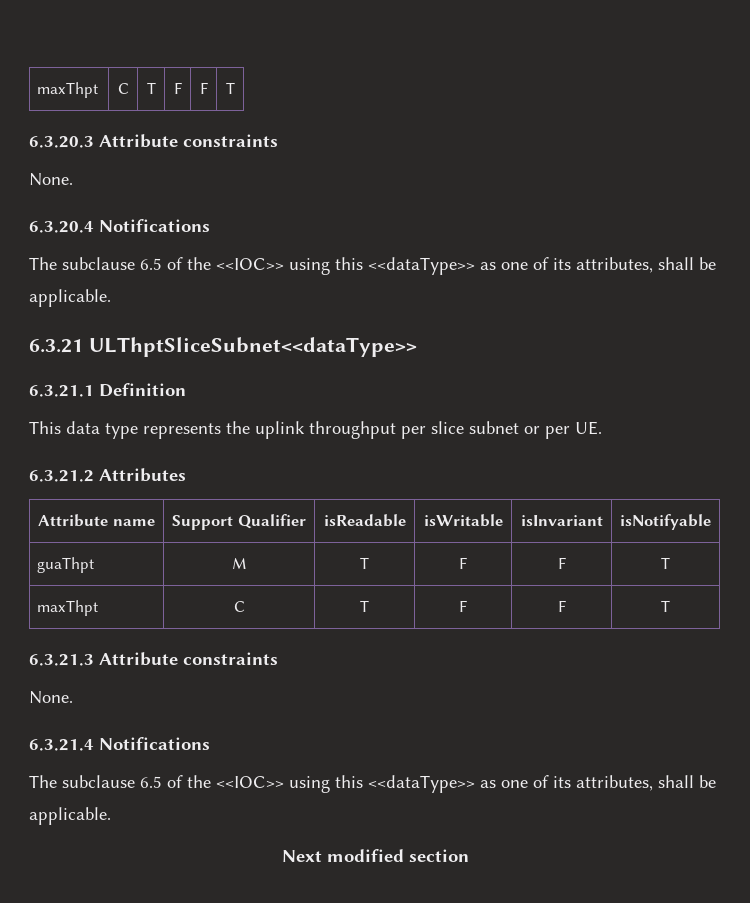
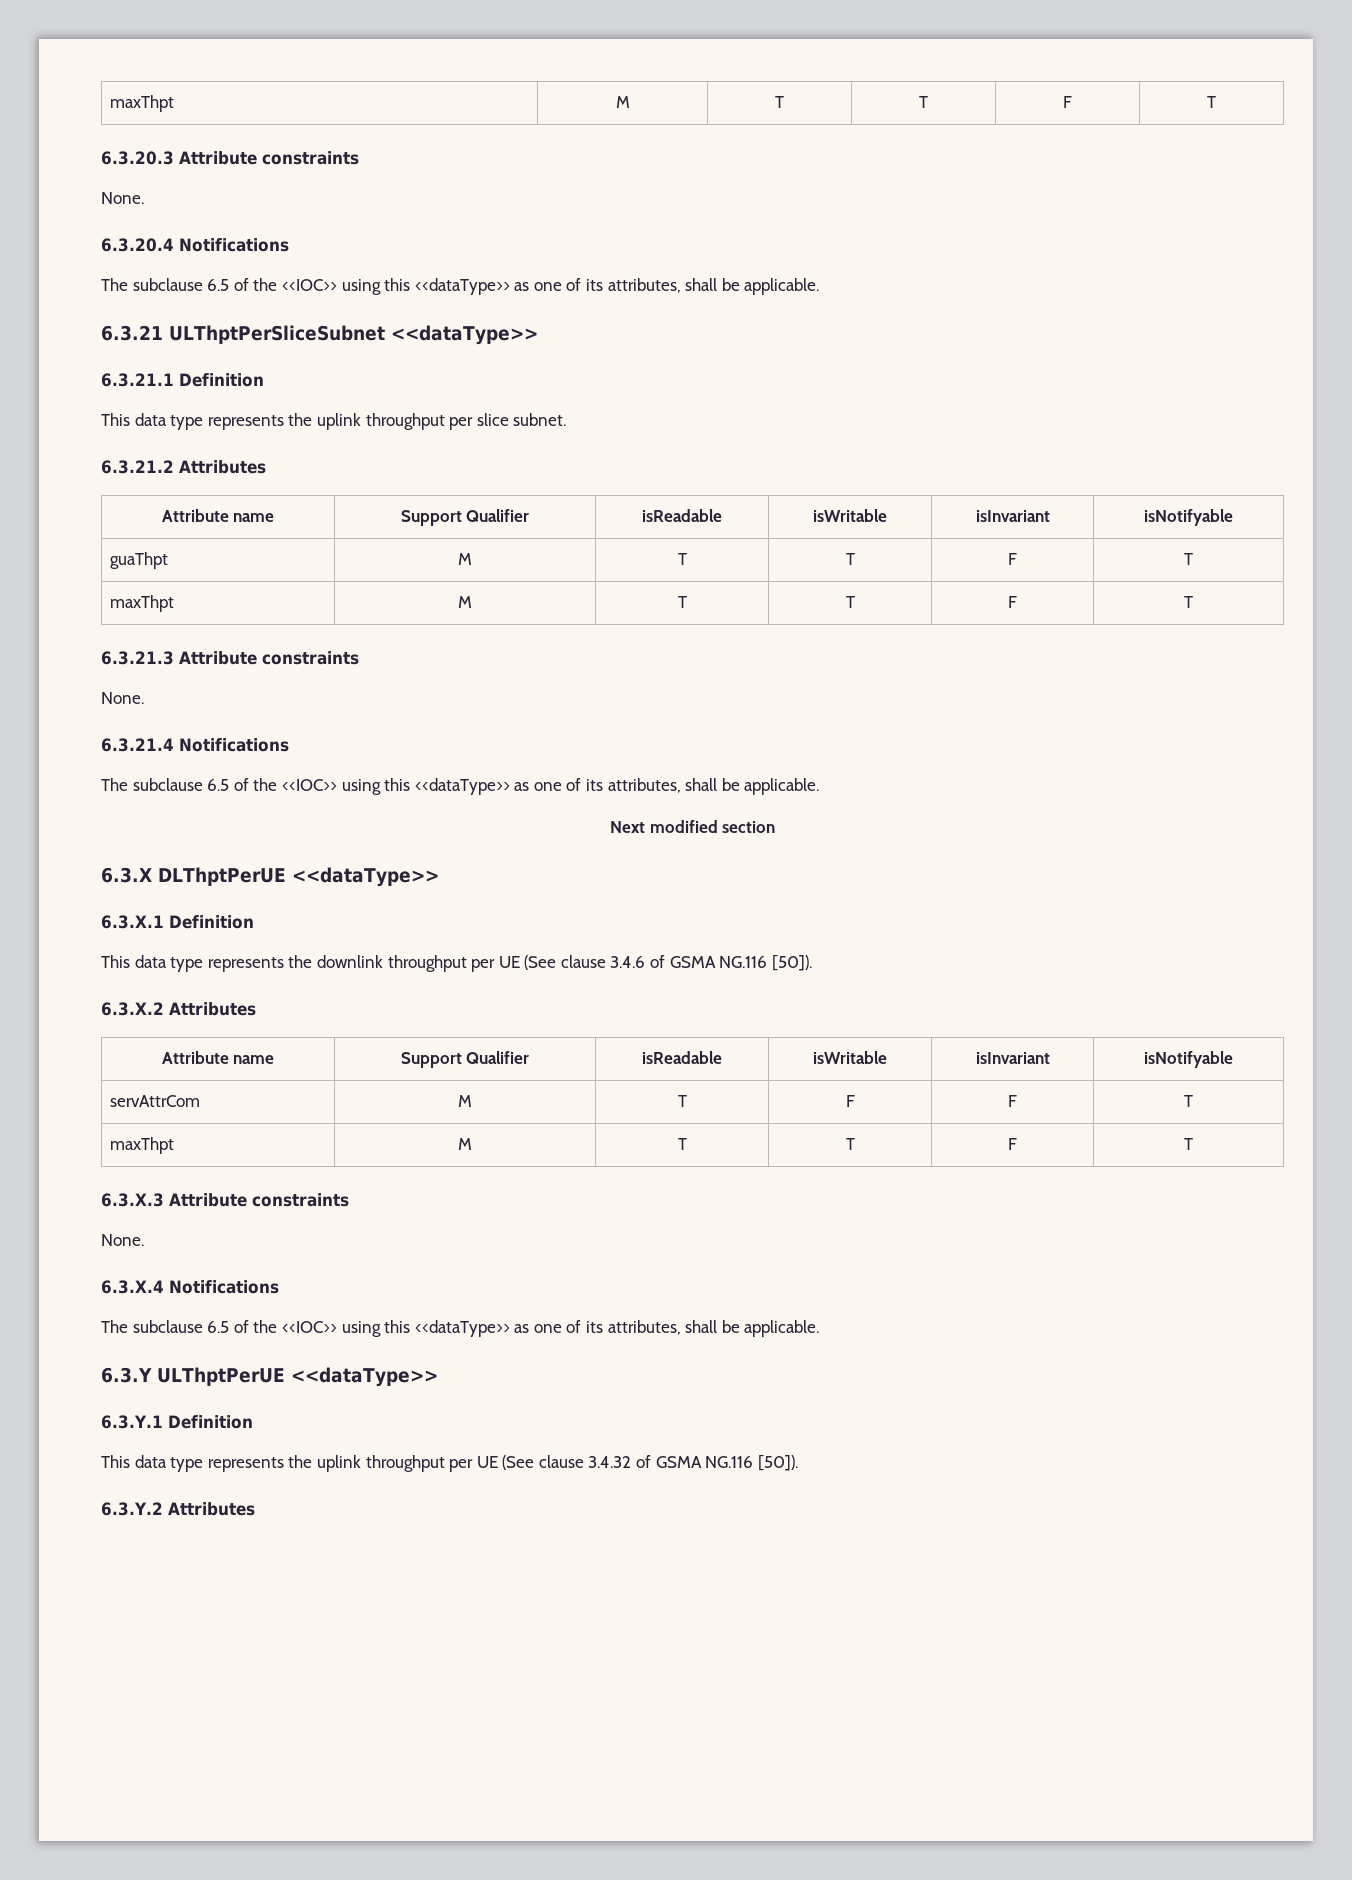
[37,82,100,98] [117,83,129,94] [146,82,156,94] [173,82,182,94] maxThpt | C | T | F -> [109,95,174,112] [615,96,630,108] [775,96,784,108] [919,96,928,108] maxThpt | M | T | T
[88,337,417,357] ULThptSliceSubnet<<dataType>> -> [169,325,538,345] ULThptPerSliceSubnet <<dataType>>
[469,421,602,439] subnet or per UE. -> [513,413,567,426] subnet.
[459,557,467,569] [557,557,566,569] [661,557,670,569] [37,600,100,616] [233,601,245,612] [360,600,369,612] [459,600,467,612] F | F | T // maxThpt | C | T | F -> [845,553,855,565] [1008,553,1017,565] [1184,553,1193,565] [109,595,174,612] [458,596,472,608] [677,596,687,608] [845,596,855,608] T | F | T // maxThpt | M | T | T
(469, 855) none -> [101,867,439,887] [101,915,254,929] [101,955,812,972] [101,1002,256,1016] [161,1051,275,1064] [400,1051,530,1068] [642,1051,722,1064] [813,1051,887,1064] [975,1052,1050,1064] [1144,1051,1233,1068] [109,1095,200,1107] [458,1095,472,1107] [677,1095,687,1107] [845,1095,855,1107] [1008,1095,1017,1107] [1184,1095,1193,1107] [109,1137,174,1154] [458,1138,472,1150] [677,1138,687,1150] [845,1138,855,1150] [1008,1138,1017,1150] [1184,1138,1193,1150] [101,1193,349,1207] [101,1234,144,1246] [101,1280,279,1294] [101,1320,820,1337] [101,1367,438,1387] [101,1415,253,1429] [101,1455,798,1472] [101,1502,255,1516] // 6.3.X DLThptPerUE <<dataType>> // 6.3.X.1 Definition // This data type represents the downlink throughput per UE (See clause 3.4.6 of GSMA NG.116 [50]). // 6.3.X.2 Attributes // Attribute name | Support Qualifier | isReadable | isWritable | isInvariant | isNotifyable // servAttrCom | M | T | F | F | T // maxThpt | M | T | T | F | T // 6.3.X.3 Attribute constraints // None. // 6.3.X.4 Notifications // The subclause 6.5 of the <<IOC>> using this <<dataType>> as one of its attributes, shall be applicable. // 6.3.Y ULThptPerUE <<dataType>> // 6.3.Y.1 Definition // This data type represents the uplink throughput per UE (See clause 3.4.32 of GSMA NG.116 [50]). // 6.3.Y.2 Attributes

